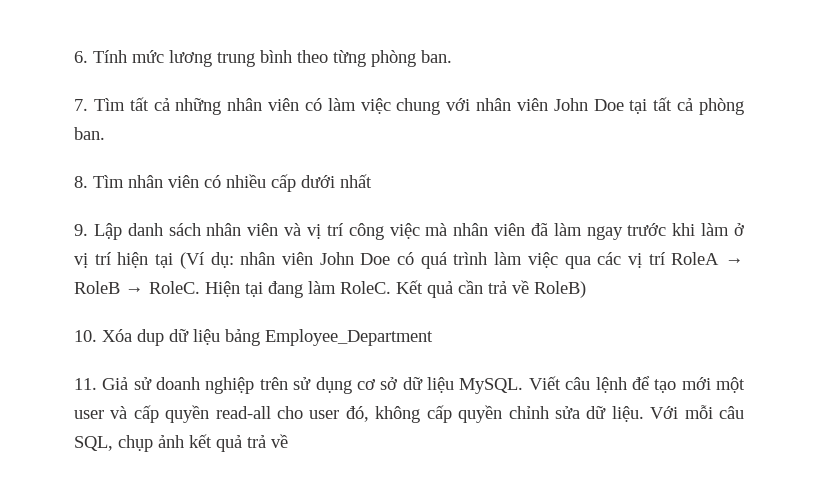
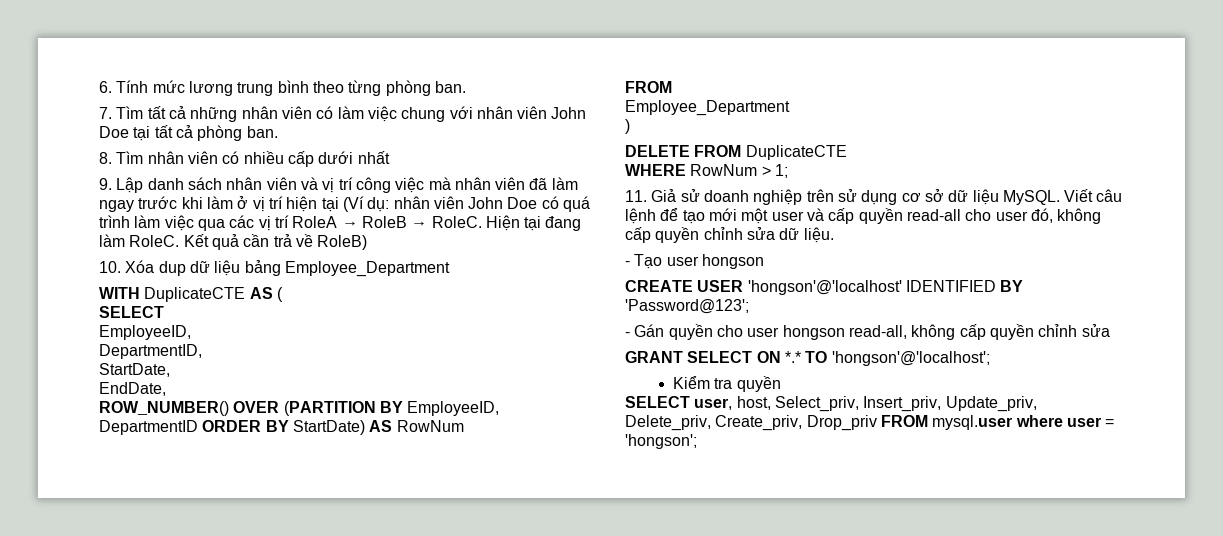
(433, 337) none -> [99,287,283,302] [99,306,164,318] [99,325,191,340] [99,344,202,359] [99,363,170,377] [99,382,166,396] [99,401,500,416] [99,420,464,435] [625,81,672,93] [625,100,790,116] [625,119,630,134] [625,145,847,160] [625,164,788,178] // WITH DuplicateCTE AS ( // SELECT // EmployeeID, // DepartmentID, // StartDate, // EndDate, // ROW_NUMBER() OVER (PARTITION BY EmployeeID, DepartmentID ORDER BY StartDate) AS RowNum // FROM // Employee_Department // ) // DELETE FROM DuplicateCTE // WHERE RowNum > 1;
[650,405,744,419] [74,434,288,452] Với mỗi câu SQL, chụp ảnh kết quả trả về -> [625,254,764,269] [625,280,1024,295] [625,299,749,314] [625,324,1110,340] [625,351,990,366] [673,376,781,392] [625,396,1037,412] [625,415,1115,431] [625,434,697,449] // - Tạo user hongson // CREATE USER 'hongson'@'localhost' IDENTIFIED BY 'Password@123'; // - Gán quyền cho user hongson read-all, không cấp quyền chỉnh sửa // GRANT SELECT ON *.* TO 'hongson'@'localhost'; // Kiểm tra quyền // SELECT user, host, Select_priv, Insert_priv, Update_priv, Delete_priv, Create_priv, Drop_priv FROM mysql.user where user = 'hongson';

